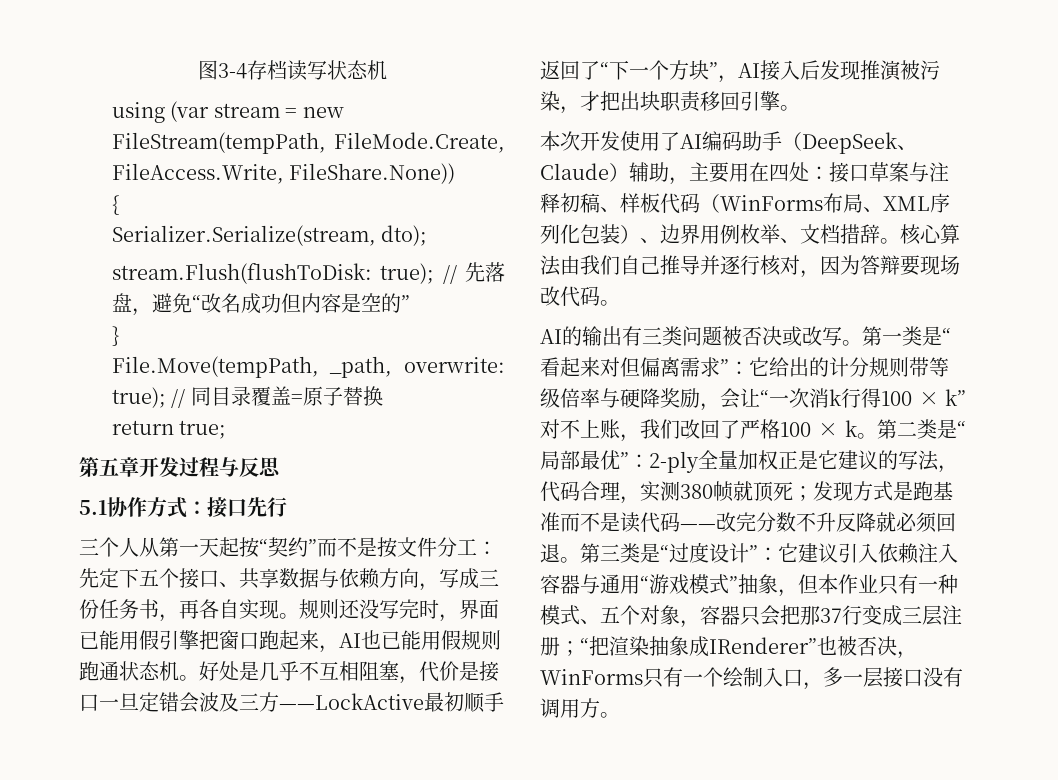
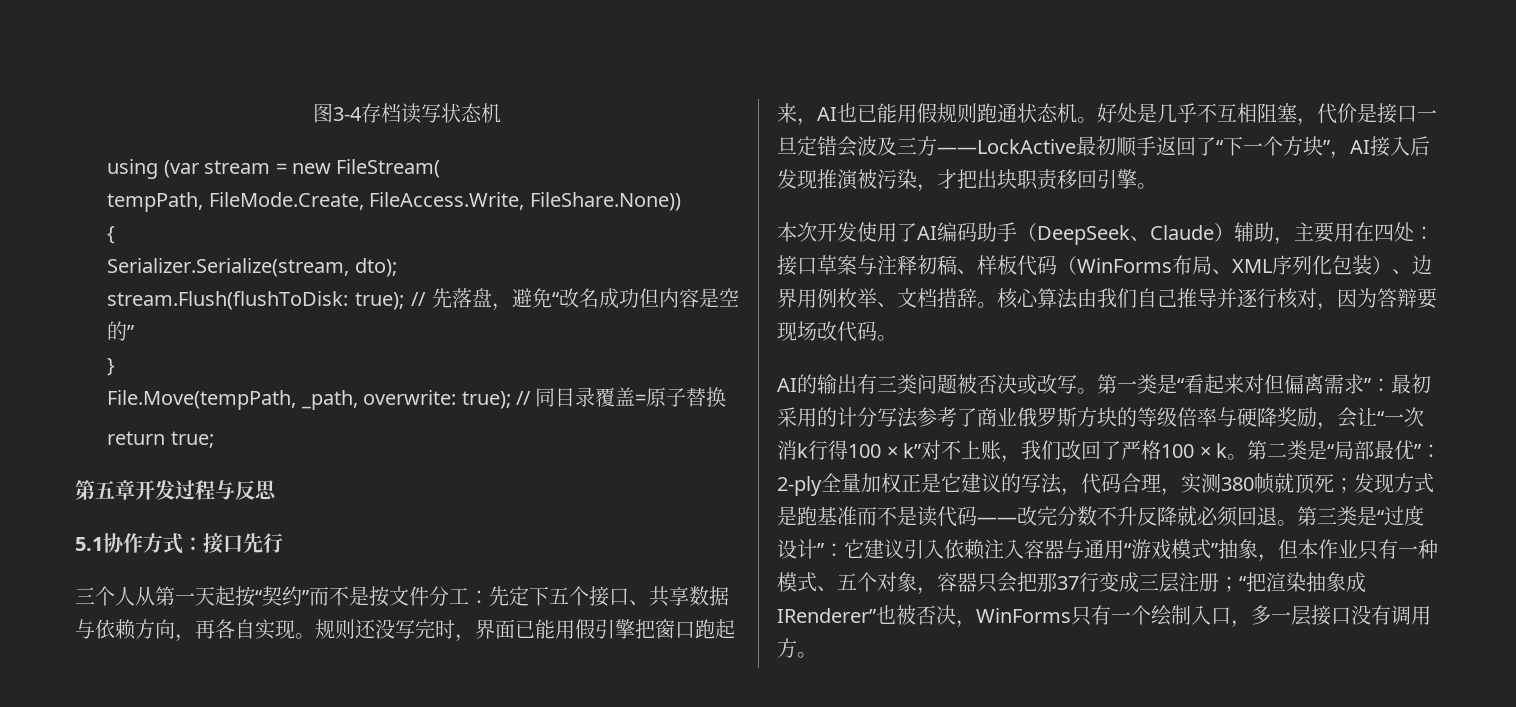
[111,132,326,154] FileStream(tempPath, -> [336,159,441,178] [107,192,204,212] FileStream( // tempPath,
[439,568,499,589] [79,599,179,622] 写成三份任务书， -> (195, 638) none
[749,357,929,377] 它给出的计分规则带 -> [1391,374,1431,394] [777,407,1137,428] 最初采用的计分写法参考了商业俄罗斯方块的

